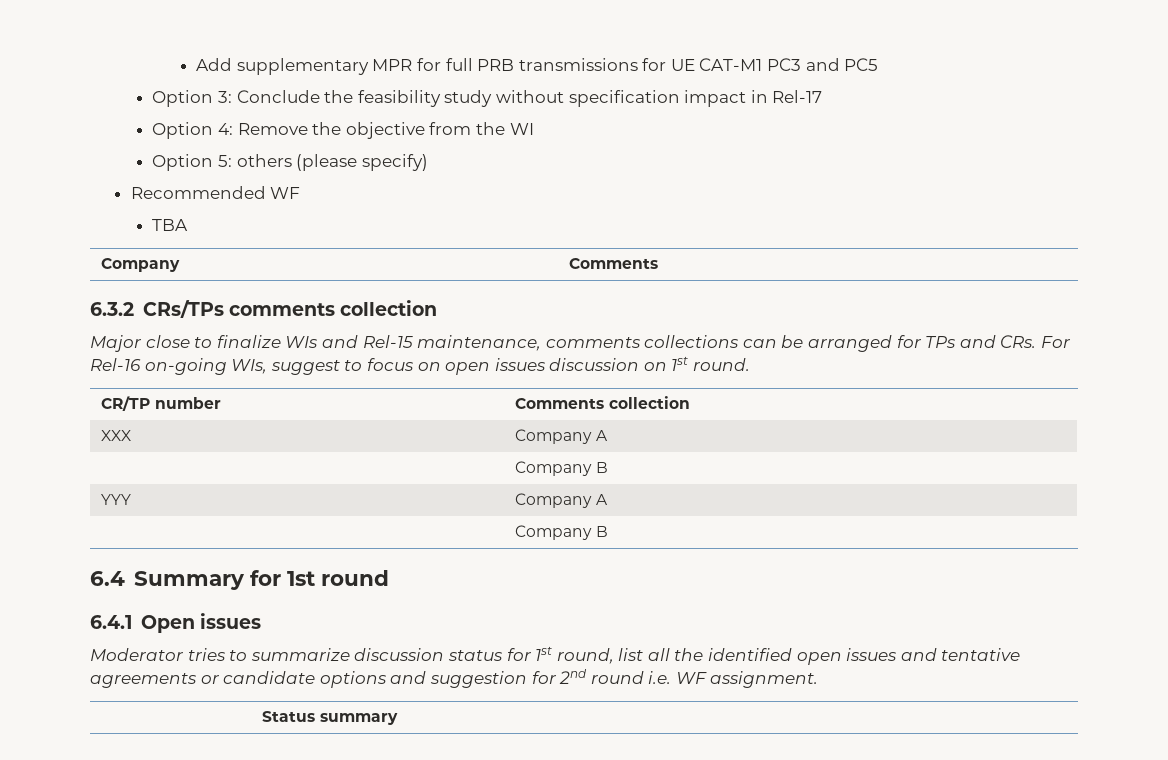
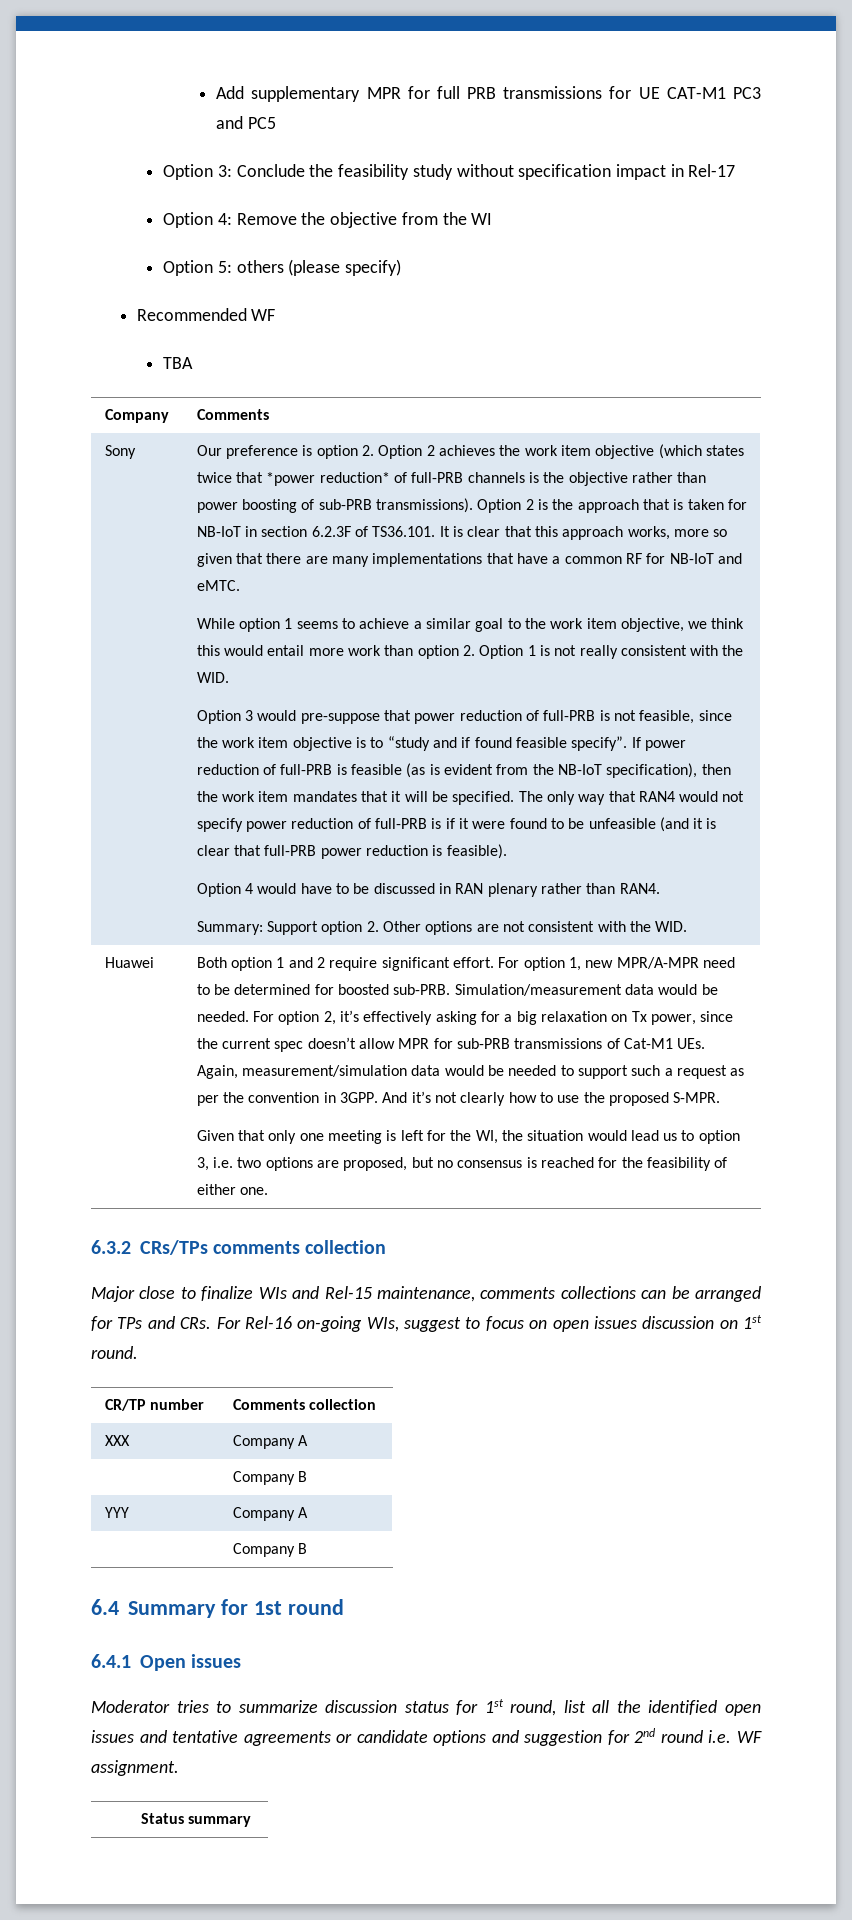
(659, 263) none -> [104,445,136,459] [196,444,744,459] [196,472,707,486] [196,498,747,513] [196,526,728,540] [196,553,742,567] [196,580,240,591] [196,618,745,632] [196,645,744,659] [196,672,229,683] [196,710,732,724] [196,736,686,751] [196,763,731,778] [196,791,745,805] [196,817,717,832] [196,844,507,859] [196,883,660,897] [196,921,688,935] [104,957,154,968] [196,957,735,971] [196,984,718,996] [196,1010,734,1025] [196,1037,706,1052] [196,1065,745,1079] [196,1091,721,1106] [196,1130,740,1144] [196,1157,728,1171] [196,1184,268,1195] // Sony | Our preference is option 2. Option 2 achieves the work item objective (which states twice that *power reduction* of full-PRB channels is the objective rather than power boosting of sub-PRB transmissions). Option 2 is the approach that is taken for NB-IoT in section 6.2.3F of TS36.101. It is clear that this approach works, more so given that there are many implementations that have a common RF for NB-IoT and eMTC. // While option 1 seems to achieve a similar goal to the work item objective, we think this would entail more work than option 2. Option 1 is not really consistent with the WID. // Option 3 would pre-suppose that power reduction of full-PRB is not feasible, since the work item objective is to “study and if found feasible specify”. If power reduction of full-PRB is feasible (as is evident from the NB-IoT specification), then the work item mandates that it will be specified. The only way that RAN4 would not specify power reduction of full-PRB is if it were found to be unfeasible (and it is clear that full-PRB power reduction is feasible). // Option 4 would have to be discussed in RAN plenary rather than RAN4. // Summary: Support option 2. Other options are not consistent with the WID. // Huawei | Both option 1 and 2 require significant effort. For option 1, new MPR/A-MPR need to be determined for boosted sub-PRB. Simulation/measurement data would be needed. For option 2, it’s effectively asking for a big relaxation on Tx power, since the current spec doesn’t allow MPR for sub-PRB transmissions of Cat-M1 UEs. Again, measurement/simulation data would be needed to support such a request as per the convention in 3GPP. And it’s not clearly how to use the proposed S-MPR. // Given that only one meeting is left for the WI, the situation would lead us to option 3, i.e. two options are proposed, but no consensus is reached for the feasibility of either one.

